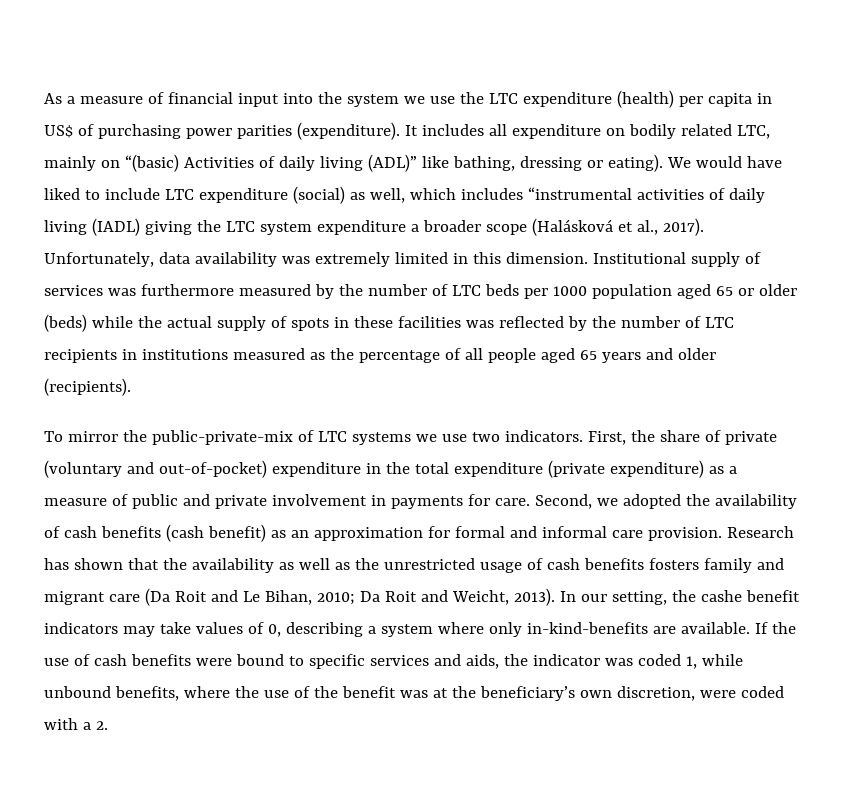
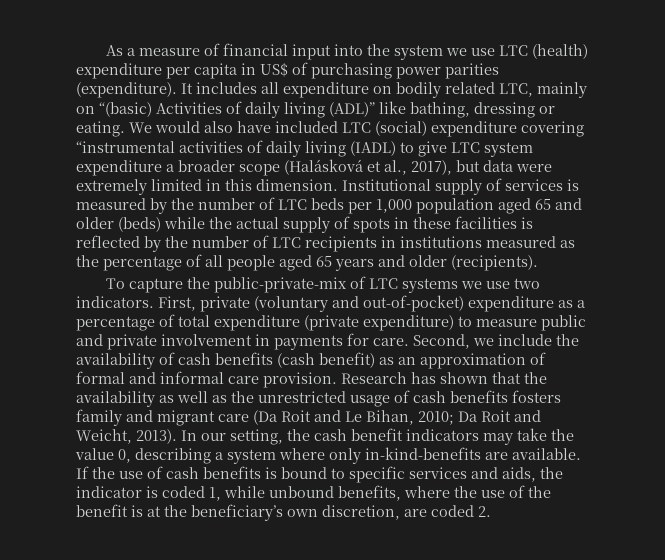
[459,90,674,108] the LTC expenditure (health) -> [498,44,588,59] [76,63,162,79] LTC (health) expenditure
[607,154,663,172] eating). -> [76,121,125,137] eating.
[746,156,782,168] [44,186,523,204] have liked to include LTC expenditure (social) as well, which includes -> [204,121,584,137] also have included LTC (social) expenditure covering
[144,220,221,235] giving the -> [400,141,447,157] to give
[662,218,704,236] [44,252,310,267] 2017). Unfortunately, data availability was -> [411,160,552,175] 2017), but data were
[107,284,234,296] was furthermore -> [567,179,579,191] is
[552,286,587,296] 1000 -> [376,199,412,213] 1,000
[737,288,754,296] or -> [555,198,582,210] and
[465,320,494,328] was -> [521,217,533,229] is
[67,431,118,442] mirror -> [128,278,183,293] capture
[630,430,721,442] the share of -> (196, 303) none
[365,460,737,478] [44,494,128,506] in the total expenditure (private expenditure) as a measure of -> [558,300,585,308] [76,314,537,331] as a percentage of total expenditure (private expenditure) to measure
[622,494,681,509] adopted -> [498,334,552,346] include
[427,526,450,538] for -> [530,352,546,365] of
[700,590,742,602] cashe -> [314,429,347,441] cash
[195,622,264,634] values of -> [551,429,574,441] [75,448,114,460] the value
[195,658,232,666] were -> [265,467,277,479] is
[604,658,633,666] was -> [146,486,158,498] is
[399,690,428,698] was -> [131,505,143,517] is
[699,686,784,698] [44,718,91,730] were coded with a -> [404,505,474,517] are coded

